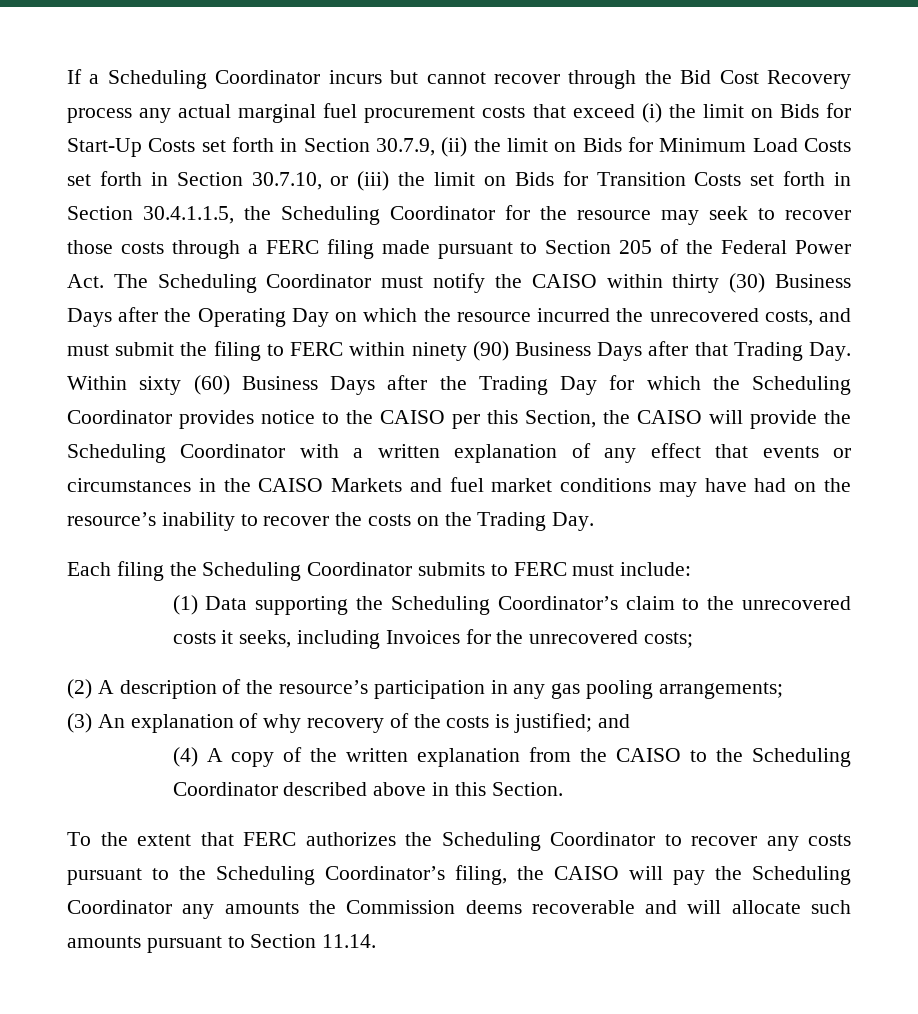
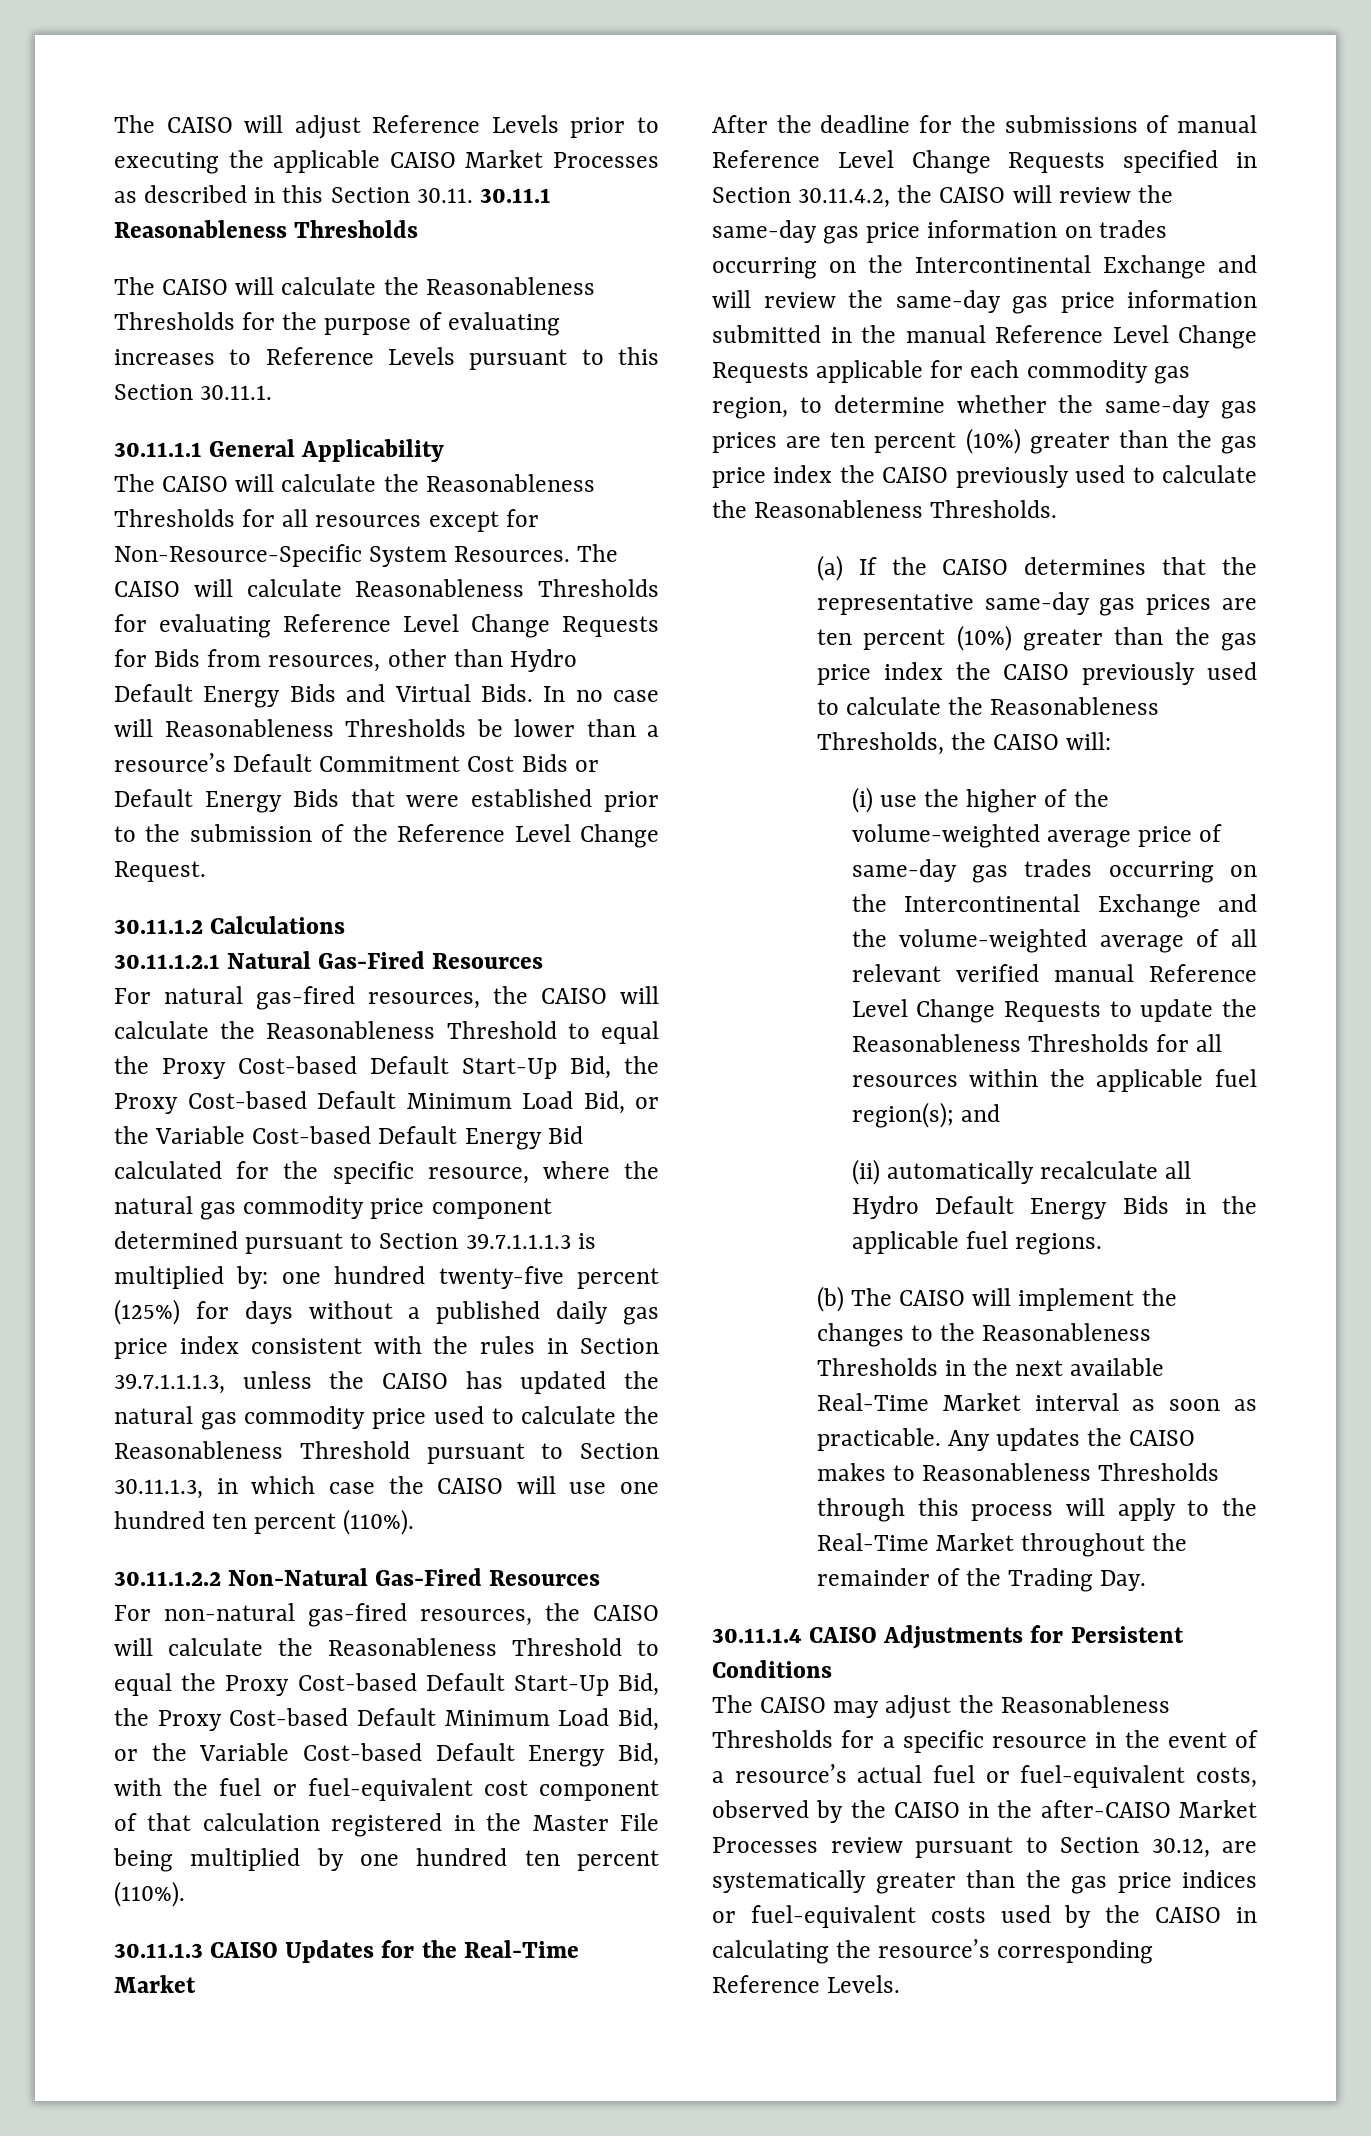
[67,69,851,89] [67,103,851,123] [67,137,852,157] [67,171,851,191] [67,205,851,225] [67,239,852,259] [67,273,852,293] [67,307,852,327] [67,341,851,361] [67,375,851,395] [67,410,851,429] [67,443,852,463] [67,477,851,497] [67,512,595,531] [67,561,692,581] [172,595,851,615] [172,629,694,649] [67,679,783,699] [67,713,630,733] [172,747,851,767] [172,782,563,796] [67,832,851,851] [67,865,851,885] [67,900,851,919] [67,934,377,953] If a Scheduling Coordinator incurs but cannot recover through the Bid Cost Recovery process any actual marginal fuel procurement costs that exceed (i) the limit on Bids for Start-Up Costs set forth in Section 30.7.9, (ii) the limit on Bids for Minimum Load Costs set forth in Section 30.7.10, or (iii) the limit on Bids for Transition Costs set forth in Section 30.4.1.1.5, the Scheduling Coordinator for the resource may seek to recover those costs through a FERC filing made pursuant to Section 205 of the Federal Power Act. The Scheduling Coordinator must notify the CAISO within thirty (30) Business Days after the Operating Day on which the resource incurred the unrecovered costs, and must submit the filing to FERC within ninety (90) Business Days after that Trading Day. Within sixty (60) Business Days after the Trading Day for which the Scheduling Coordinator provides notice to the CAISO per this Section, the CAISO will provide the Scheduling Coordinator with a written explanation of any effect that events or circumstances in the CAISO Markets and fuel market conditions may have had on the resource’s inability to recover the costs on the Trading Day. // Each filing the Scheduling Coordinator submits to FERC must include: // (1) Data supporting the Scheduling Coordinator’s claim to the unrecovered costs it seeks, including Invoices for the unrecovered costs; // (2) A description of the resource’s participation in any gas pooling arrangements; // (3) An explanation of why recovery of the costs is justified; and // (4) A copy of the written explanation from the CAISO to the Scheduling Coordinator described above in this Section. // To the extent that FERC authorizes the Scheduling Coordinator to recover any costs pursuant to the Scheduling Coordinator’s filing, the CAISO will pay the Scheduling Coordinator any amounts the Commission deems recoverable and will allocate such amounts pursuant to Section 11.14. -> [114,115,659,139] [114,150,660,174] [114,185,551,203] [114,220,419,238] [114,277,595,295] [114,312,560,336] [114,347,659,370] [114,384,273,400] [114,439,445,462] [114,474,595,492] [114,509,539,532] [114,544,619,567] [114,579,659,597] [114,614,659,638] [114,649,577,672] [114,684,659,708] [114,719,659,737] [114,753,599,772] [114,789,659,813] [114,824,659,848] [114,861,206,882] [114,916,346,934] [114,951,544,969] [114,986,659,1010] [114,1021,659,1044] [114,1056,659,1079] [114,1091,659,1114] [114,1126,583,1150] [114,1161,659,1184] [114,1196,552,1220] [114,1231,596,1254] [114,1266,659,1289] [114,1299,659,1325] [114,1336,659,1359] [114,1371,659,1394] [114,1406,659,1430] [114,1441,659,1464] [114,1476,659,1499] [114,1509,415,1535] [114,1568,601,1586] [114,1603,659,1627] [114,1638,659,1656] [114,1673,659,1696] [114,1708,659,1731] [114,1743,659,1767] [114,1778,659,1801] [114,1813,659,1837] [113,1848,659,1872] [114,1881,185,1907] [114,1940,579,1963] [114,1975,196,1993] [712,115,1257,133] [712,150,1257,174] [712,185,1173,208] [712,220,1167,244] [712,255,1257,279] [712,290,1257,314] [712,325,1257,349] [712,360,1190,384] [712,395,1257,419] [712,428,1257,454] [712,465,1257,488] [712,500,1058,518] [816,555,1257,581] [816,592,1257,616] [816,625,1257,651] [816,662,1257,685] [816,697,1160,715] [816,732,1112,755] [851,787,1109,813] [851,824,1223,848] [851,859,1257,883] [851,894,1257,918] [851,929,1257,953] [851,964,1257,982] [851,999,1257,1023] [851,1034,1223,1052] [851,1069,1257,1092] [851,1102,1000,1128] [851,1159,1192,1185] [851,1196,1257,1220] [851,1231,1103,1255] [816,1286,1177,1312] [816,1323,1152,1347] [816,1358,1165,1376] [816,1393,1257,1411] [816,1428,1196,1451] [816,1463,1220,1481] [816,1498,1257,1522] [816,1533,1188,1557] [816,1568,1147,1592] [712,1625,1184,1649] [712,1660,832,1678] [712,1695,1170,1719] [712,1730,1258,1753] [712,1764,1257,1788] [712,1800,1257,1823] [712,1837,1257,1858] [712,1870,1257,1894] [712,1905,1257,1928] [712,1939,1154,1964] [712,1975,901,1993] The CAISO will adjust Reference Levels prior to executing the applicable CAISO Market Processes as described in this Section 30.11. 30.11.1 Reasonableness Thresholds // The CAISO will calculate the Reasonableness Thresholds for the purpose of evaluating increases to Reference Levels pursuant to this Section 30.11.1. // 30.11.1.1 General Applicability // The CAISO will calculate the Reasonableness Thresholds for all resources except for Non-Resource-Specific System Resources. The CAISO will calculate Reasonableness Thresholds for evaluating Reference Level Change Requests for Bids from resources, other than Hydro Default Energy Bids and Virtual Bids. In no case will Reasonableness Thresholds be lower than a resource’s Default Commitment Cost Bids or Default Energy Bids that were established prior to the submission of the Reference Level Change Request. // 30.11.1.2 Calculations // 30.11.1.2.1 Natural Gas-Fired Resources // For natural gas-fired resources, the CAISO will calculate the Reasonableness Threshold to equal the Proxy Cost-based Default Start-Up Bid, the Proxy Cost-based Default Minimum Load Bid, or the Variable Cost-based Default Energy Bid calculated for the specific resource, where the natural gas commodity price component determined pursuant to Section 39.7.1.1.1.3 is multiplied by: one hundred twenty-five percent (125%) for days without a published daily gas price index consistent with the rules in Section 39.7.1.1.1.3, unless the CAISO has updated the natural gas commodity price used to calculate the Reasonableness Threshold pursuant to Section 30.11.1.3, in which case the CAISO will use one hundred ten percent (110%). // 30.11.1.2.2 Non-Natural Gas-Fired Resources // For non-natural gas-fired resources, the CAISO will calculate the Reasonableness Threshold to equal the Proxy Cost-based Default Start-Up Bid, the Proxy Cost-based Default Minimum Load Bid, or the Variable Cost-based Default Energy Bid, with the fuel or fuel-equivalent cost component of that calculation registered in the Master File being multiplied by one hundred ten percent (110%). // 30.11.1.3 CAISO Updates for the Real-Time Market // After the deadline for the submissions of manual Reference Level Change Requests specified in Section 30.11.4.2, the CAISO will review the same-day gas price information on trades occurring on the Intercontinental Exchange and will review the same-day gas price information submitted in the manual Reference Level Change Requests applicable for each commodity gas region, to determine whether the same-day gas prices are ten percent (10%) greater than the gas price index the CAISO previously used to calculate the Reasonableness Thresholds. // (a) If the CAISO determines that the representative same-day gas prices are ten percent (10%) greater than the gas price index the CAISO previously used to calculate the Reasonableness Thresholds, the CAISO will: // (i) use the higher of the volume-weighted average price of same-day gas trades occurring on the Intercontinental Exchange and the volume-weighted average of all relevant verified manual Reference Level Change Requests to update the Reasonableness Thresholds for all resources within the applicable fuel region(s); and // (ii) automatically recalculate all Hydro Default Energy Bids in the applicable fuel regions. // (b) The CAISO will implement the changes to the Reasonableness Thresholds in the next available Real-Time Market interval as soon as practicable. Any updates the CAISO makes to Reasonableness Thresholds through this process will apply to the Real-Time Market throughout the remainder of the Trading Day. // 30.11.1.4 CAISO Adjustments for Persistent Conditions // The CAISO may adjust the Reasonableness Thresholds for a specific resource in the event of a resource’s actual fuel or fuel-equivalent costs, observed by the CAISO in the after-CAISO Market Processes review pursuant to Section 30.12, are systematically greater than the gas price indices or fuel-equivalent costs used by the CAISO in calculating the resource’s corresponding Reference Levels.

